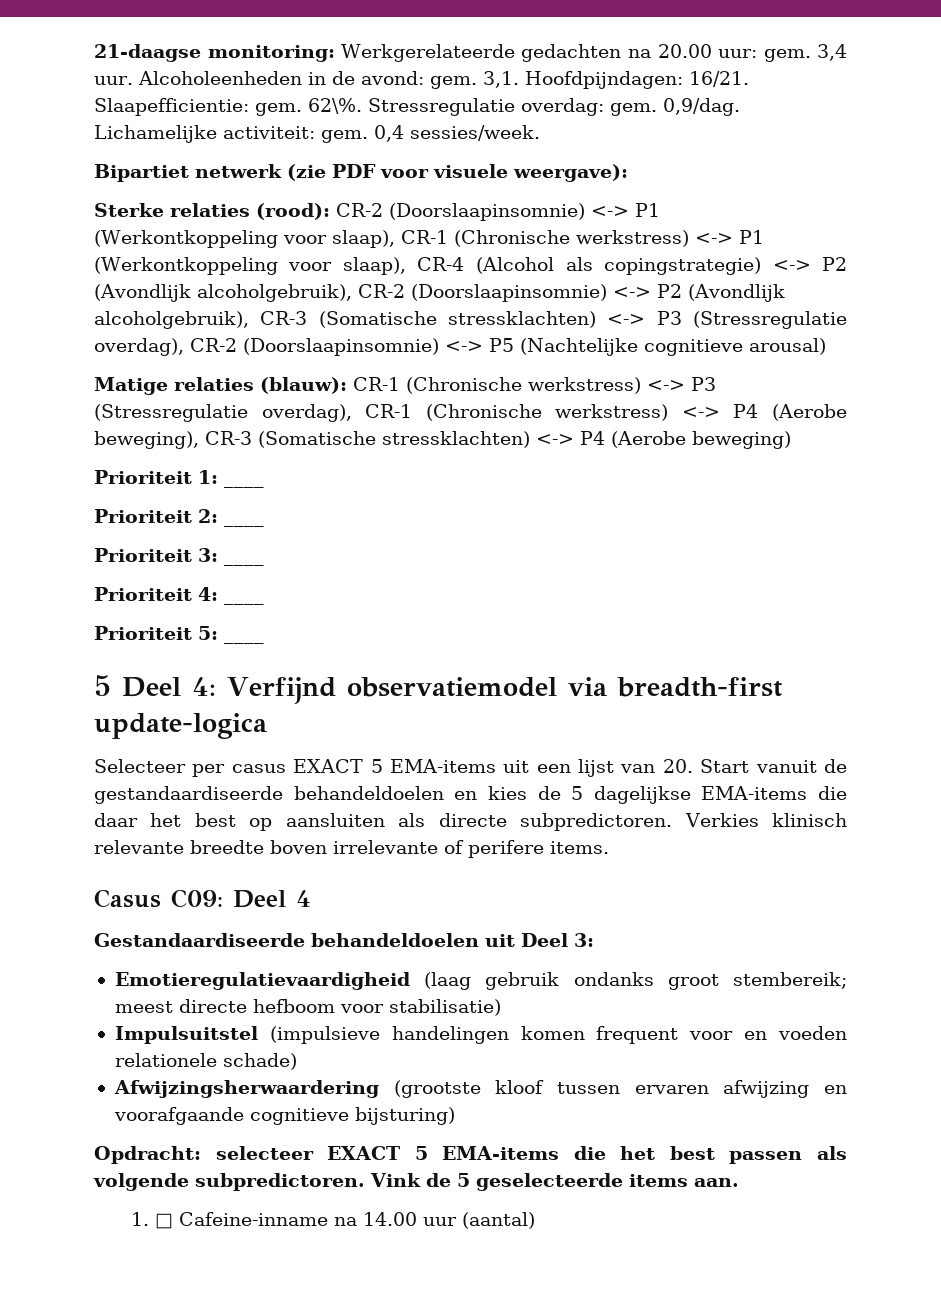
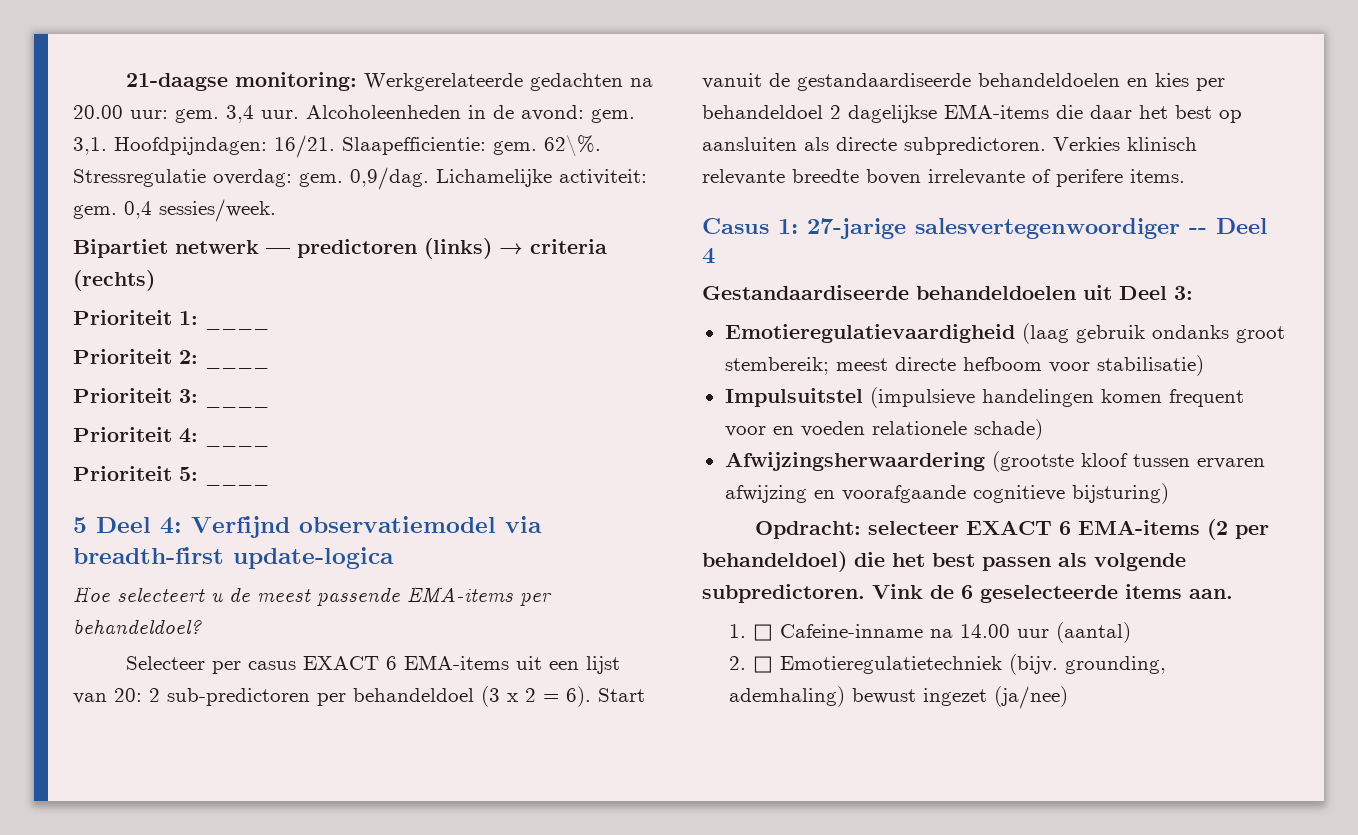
[287,164,628,182] [94,203,660,221] [94,230,764,248] [94,257,847,275] [94,284,785,302] [94,311,848,329] [94,338,826,356] [94,377,716,395] [94,404,847,422] [94,431,791,449] (zie PDF voor visuele weergave): // Sterke relaties (rood): CR-2 (Doorslaapinsomnie) <-> P1 (Werkontkoppeling voor slaap), CR-1 (Chronische werkstress) <-> P1 (Werkontkoppeling voor slaap), CR-4 (Alcohol als copingstrategie) <-> P2 (Avondlijk alcoholgebruik), CR-2 (Doorslaapinsomnie) <-> P2 (Avondlijk alcoholgebruik), CR-3 (Somatische stressklachten) <-> P3 (Stressregulatie overdag), CR-2 (Doorslaapinsomnie) <-> P5 (Nachtelijke cognitieve arousal) // Matige relaties (blauw): CR-1 (Chronische werkstress) <-> P3 (Stressregulatie overdag), CR-1 (Chronische werkstress) <-> P4 (Aerobe beweging), CR-3 (Somatische stressklachten) <-> P4 (Aerobe beweging) -> [266,238,607,259] [73,270,155,291] — predictoren (links) → criteria (rechts)
(267, 726) none -> [73,586,552,606] [73,618,202,634] // Hoe selecteert u de meest passende EMA-items per behandeldoel?
[370,759,383,773] 5 -> [385,656,397,670] 6
[662,759,693,773] 20. -> [114,686,591,707] 20: 2 sub-predictoren per behandeldoel (3 x 2 = 6).
[537,786,584,800] de 5 -> [1196,78,1225,91] [702,105,841,119] per behandeldoel 2
[171,889,223,908] C09: -> [778,218,1207,239] 1: 27-jarige salesvertegenwoordiger --
[414,1146,560,1160] 5 EMA-items -> [1058,519,1269,540] [702,551,847,572] 6 EMA-items (2 per behandeldoel)
[457,1173,470,1187] 5 -> [961,585,973,599] 6
(535, 1220) none -> [729,654,1167,675] [729,686,1069,709] // 2. □ Emotieregulatietechniek (bijv. grounding, ademhaling) bewust ingezet (ja/nee)

